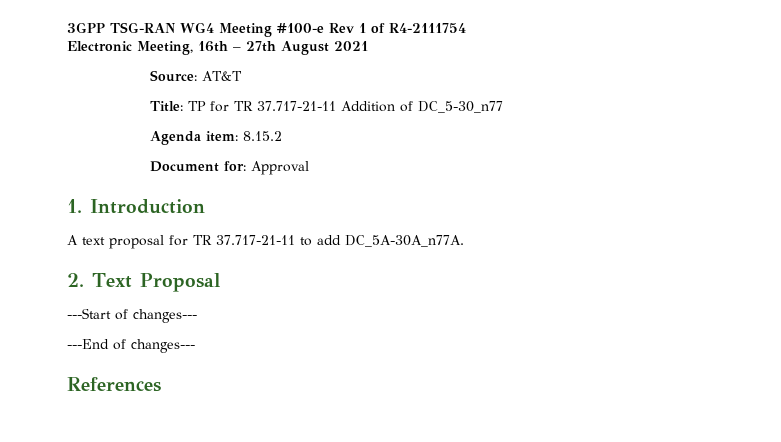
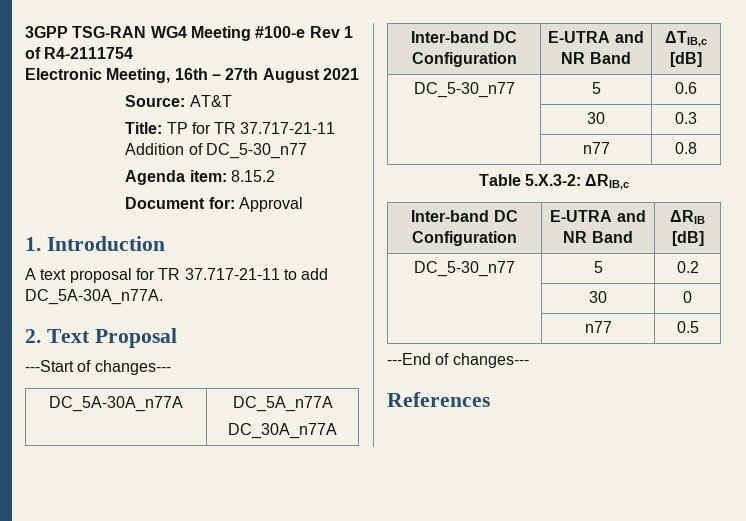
(197, 316) none -> [49,396,183,412] [232,396,333,412] [228,423,337,439] [410,31,518,43] [411,52,517,67] [548,31,644,43] [561,52,631,64] [665,31,707,47] [670,52,702,67] [413,82,515,98] [591,82,601,94] [675,82,697,94] [587,112,605,124] [675,112,697,124] [582,142,610,154] [675,142,697,154] [478,174,630,190] [411,210,518,222] [412,231,517,246] [550,210,646,222] [563,231,633,243] [670,210,705,224] [671,231,704,246] [414,261,515,277] [593,261,603,273] [676,261,699,273] [589,291,607,303] [683,291,692,303] [584,321,612,333] [676,321,699,333] // DC_5A-30A_n77A | DC_5A_n77A // DC_30A_n77A // Inter-band DC Configuration | E-UTRA and NR Band | ΔTIB,c [dB] // DC_5-30_n77 | 5 | 0.6 // | 30 | 0.3 // | n77 | 0.8 // Table 5.X.3-2: ΔRIB,c // Inter-band DC Configuration | E-UTRA and NR Band | ΔRIB [dB] // DC_5-30_n77 | 5 | 0.2 // | 30 | 0 // | n77 | 0.5

